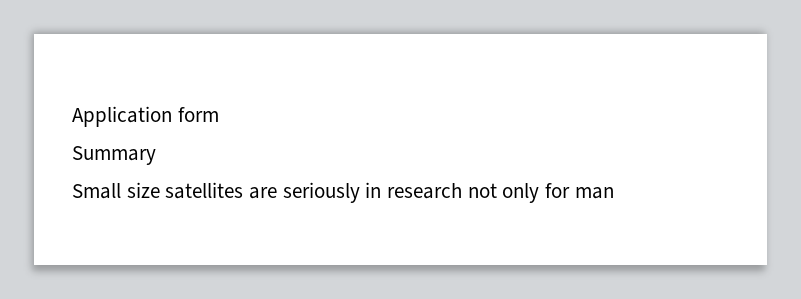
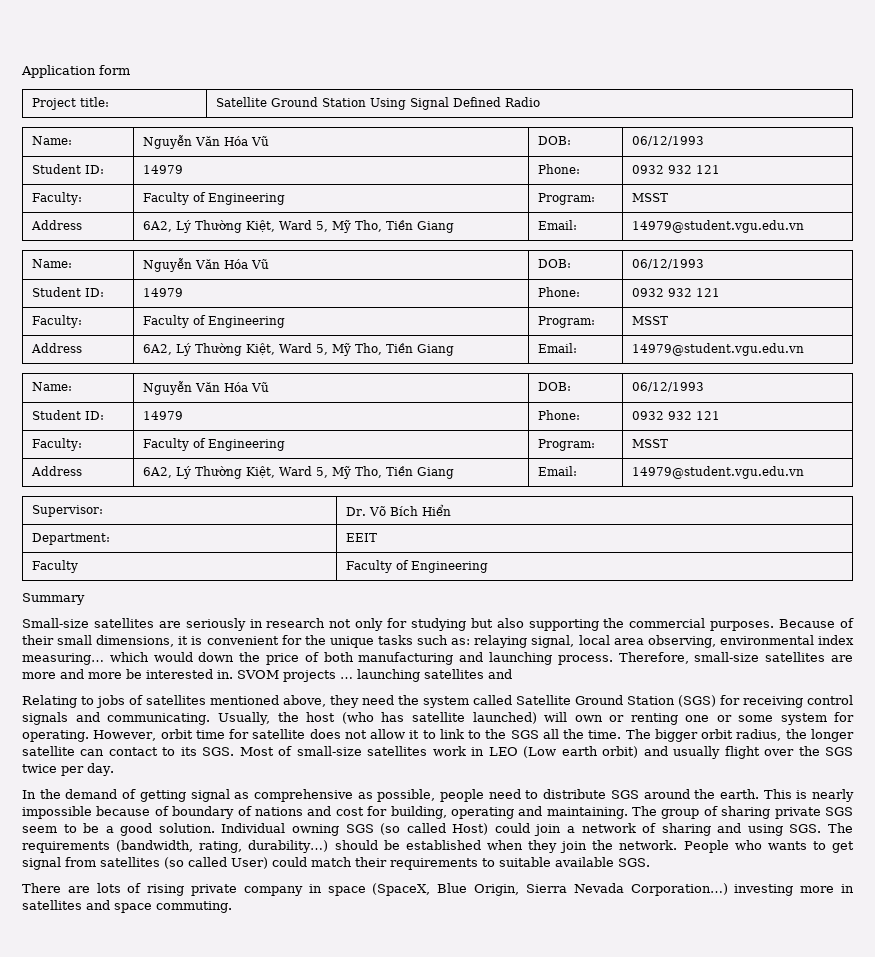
(219, 114) none -> [32,97,110,110] [216,97,541,110] [32,136,73,145] [143,135,270,149] [538,136,572,145] [632,136,705,146] [32,164,105,174] [143,165,184,174] [538,164,581,174] [632,165,721,174] [32,192,83,205] [143,192,286,205] [538,193,596,205] [632,193,669,202] [31,220,83,230] [143,220,455,233] [538,220,578,230] [632,220,805,233] [32,259,73,268] [143,258,270,272] [538,259,572,268] [632,259,705,269] [32,287,105,297] [143,288,184,297] [538,287,581,297] [632,288,721,297] [32,315,83,328] [143,315,286,328] [538,316,596,328] [632,316,669,325] [31,343,83,353] [143,343,455,356] [538,343,578,353] [632,343,805,356] [32,382,73,391] [143,381,270,395] [538,382,572,391] [632,382,705,392] [32,410,105,420] [143,411,184,420] [538,410,581,420] [632,411,721,420] [32,438,83,451] [143,438,286,451] [538,439,596,451] [632,439,669,448] [31,466,83,476] [143,466,455,479] [538,466,578,476] [632,466,805,479] [32,505,104,517] [346,504,452,516] [32,533,111,545] [346,533,378,542] [32,560,79,573] [346,560,489,573] // Project title: | Satellite Ground Station Using Signal Defined Radio // Name: | Nguyễn Văn Hóa Vũ | DOB: | 06/12/1993 // Student ID: | 14979 | Phone: | 0932 932 121 // Faculty: | Faculty of Engineering | Program: | MSST // Address | 6A2, Lý Thường Kiệt, Ward 5, Mỹ Tho, Tiền Giang | Email: | 14979@student.vgu.edu.vn // Name: | Nguyễn Văn Hóa Vũ | DOB: | 06/12/1993 // Student ID: | 14979 | Phone: | 0932 932 121 // Faculty: | Faculty of Engineering | Program: | MSST // Address | 6A2, Lý Thường Kiệt, Ward 5, Mỹ Tho, Tiền Giang | Email: | 14979@student.vgu.edu.vn // Name: | Nguyễn Văn Hóa Vũ | DOB: | 06/12/1993 // Student ID: | 14979 | Phone: | 0932 932 121 // Faculty: | Faculty of Engineering | Program: | MSST // Address | 6A2, Lý Thường Kiệt, Ward 5, Mỹ Tho, Tiền Giang | Email: | 14979@student.vgu.edu.vn // Supervisor: | Dr. Võ Bích Hiển // Department: | EEIT // Faculty | Faculty of Engineering
[72,182,160,199] Small size -> [22,618,89,628] Small-size
[574,187,614,199] man -> [410,618,854,631] [22,635,854,648] [22,652,853,665] [22,669,512,682] [22,695,853,708] [22,712,854,725] [22,729,855,742] [22,746,854,759] [22,763,114,776] [22,789,855,802] [22,806,854,819] [22,823,853,836] [22,840,854,853] [22,857,650,870] [22,883,855,896] [22,900,232,913] studying but also supporting the commercial purposes. Because of their small dimensions, it is convenient for the unique tasks such as: relaying signal, local area observing, environmental index measuring… which would down the price of both manufacturing and launching process. Therefore, small-size satellites are more and more be interested in. SVOM projects … launching satellites and // Relating to jobs of satellites mentioned above, they need the system called Satellite Ground Station (SGS) for receiving control signals and communicating. Usually, the host (who has satellite launched) will own or renting one or some system for operating. However, orbit time for satellite does not allow it to link to the SGS all the time. The bigger orbit radius, the longer satellite can contact to its SGS. Most of small-size satellites work in LEO (Low earth orbit) and usually flight over the SGS twice per day. // In the demand of getting signal as comprehensive as possible, people need to distribute SGS around the earth. This is nearly impossible because of boundary of nations and cost for building, operating and maintaining. The group of sharing private SGS seem to be a good solution. Individual owning SGS (so called Host) could join a network of sharing and using SGS. The requirements (bandwidth, rating, durability…) should be established when they join the network. People who wants to get signal from satellites (so called User) could match their requirements to suitable available SGS. // There are lots of rising private company in space (SpaceX, Blue Origin, Sierra Nevada Corporation…) investing more in satellites and space commuting.

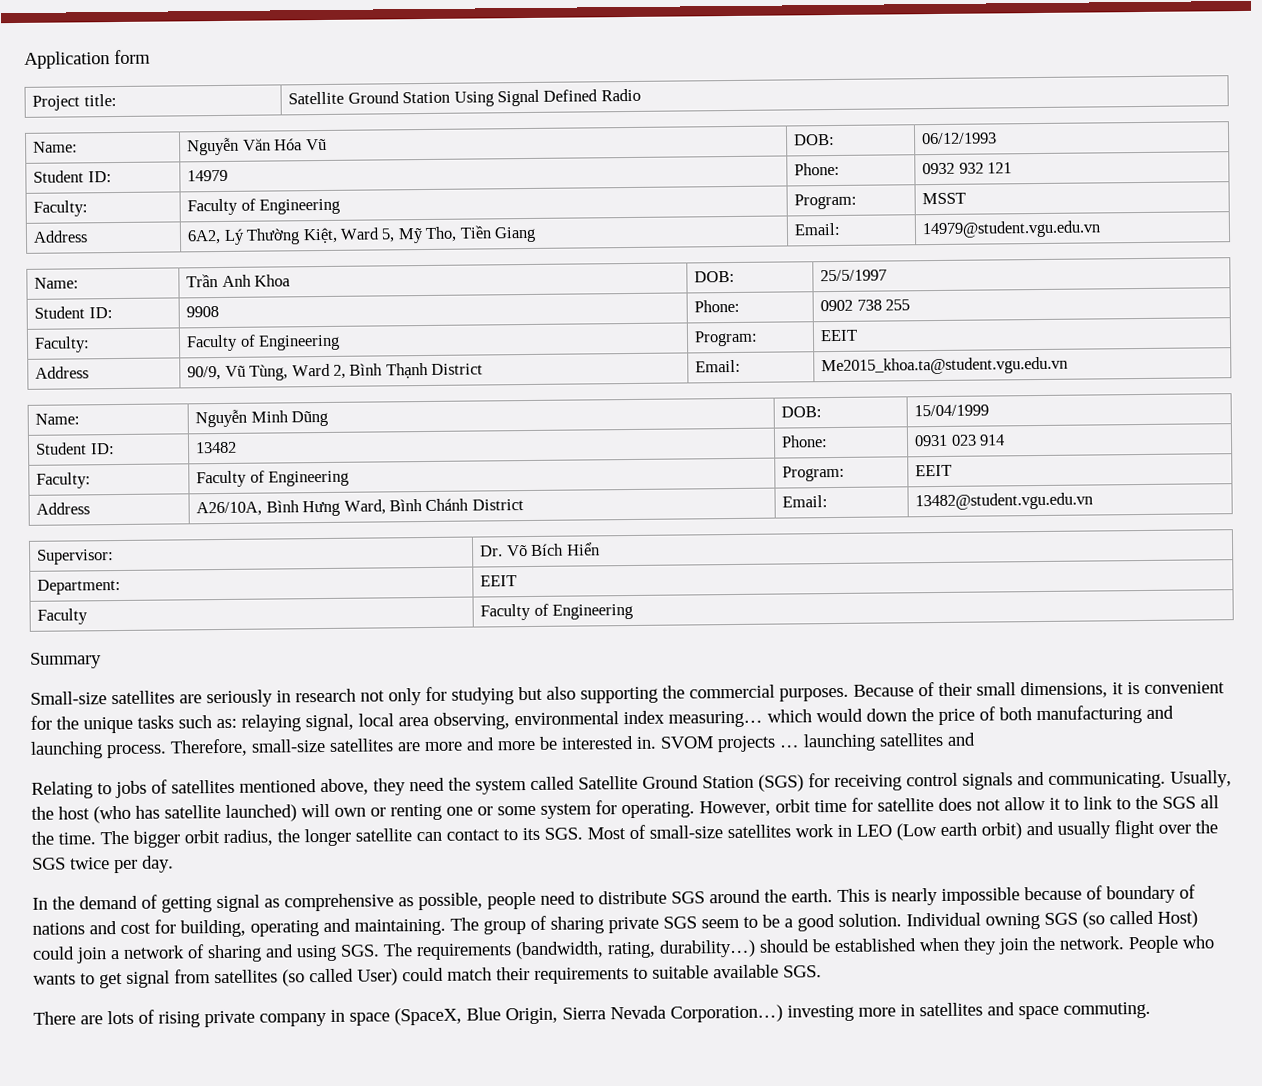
[143,258,270,272] [538,259,572,268] [632,259,705,269] [32,287,105,297] [143,288,184,297] [538,287,581,297] [632,288,721,297] [32,315,83,328] [143,315,286,328] [538,316,596,328] [632,316,669,325] [31,343,83,353] [143,343,455,356] [538,343,578,353] [632,343,805,356] [32,382,73,391] [143,381,270,395] [538,382,572,391] [632,382,705,392] [32,410,105,420] [143,411,184,420] [538,410,581,420] [632,411,721,420] [32,438,83,451] [143,438,286,451] [538,439,596,451] [632,439,669,448] [31,466,83,476] [143,466,455,479] [538,466,578,476] [632,466,805,479] Nguyễn Văn Hóa Vũ | DOB: | 06/12/1993 // Student ID: | 14979 | Phone: | 0932 932 121 // Faculty: | Faculty of Engineering | Program: | MSST // Address | 6A2, Lý Thường Kiệt, Ward 5, Mỹ Tho, Tiền Giang | Email: | 14979@student.vgu.edu.vn // Name: | Nguyễn Văn Hóa Vũ | DOB: | 06/12/1993 // Student ID: | 14979 | Phone: | 0932 932 121 // Faculty: | Faculty of Engineering | Program: | MSST // Address | 6A2, Lý Thường Kiệt, Ward 5, Mỹ Tho, Tiền Giang | Email: | 14979@student.vgu.edu.vn -> [186,274,292,288] [694,270,736,283] [820,269,888,282] [34,306,113,319] [186,306,220,318] [694,299,741,313] [820,299,911,312] [34,336,91,353] [186,334,341,352] [694,330,759,347] [820,329,859,342] [35,366,90,379] [187,362,484,381] [695,359,742,373] [821,356,1069,376] [35,413,81,425] [195,409,329,428] [781,406,823,418] [914,404,990,417] [35,442,115,455] [195,441,238,454] [781,435,829,448] [914,434,1006,447] [36,472,92,489] [196,470,350,488] [782,465,846,482] [915,464,953,477] [36,502,91,515] [196,498,524,517] [782,495,829,508] [915,492,1094,511] Trần Anh Khoa | DOB: | 25/5/1997 // Student ID: | 9908 | Phone: | 0902 738 255 // Faculty: | Faculty of Engineering | Program: | EEIT // Address | 90/9, Vũ Tùng, Ward 2, Bình Thạnh District | Email: | Me2015_khoa.ta@student.vgu.edu.vn // Name: | Nguyễn Minh Dũng | DOB: | 15/04/1999 // Student ID: | 13482 | Phone: | 0931 023 914 // Faculty: | Faculty of Engineering | Program: | EEIT // Address | A26/10A, Bình Hưng Ward, Bình Chánh District | Email: | 13482@student.vgu.edu.vn

